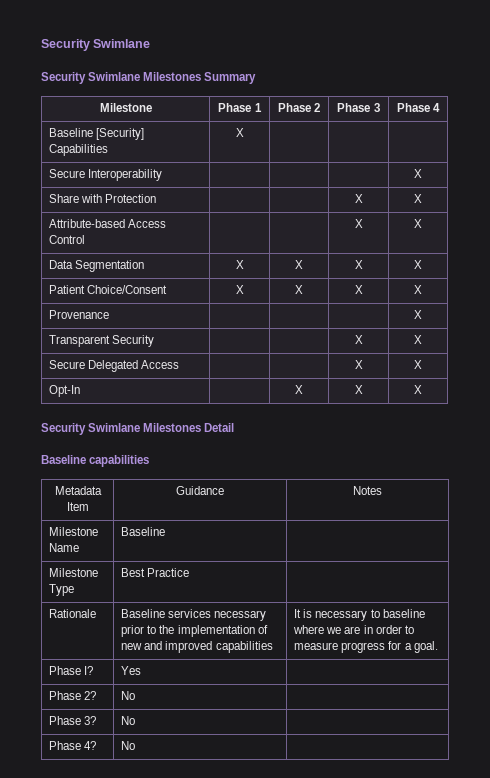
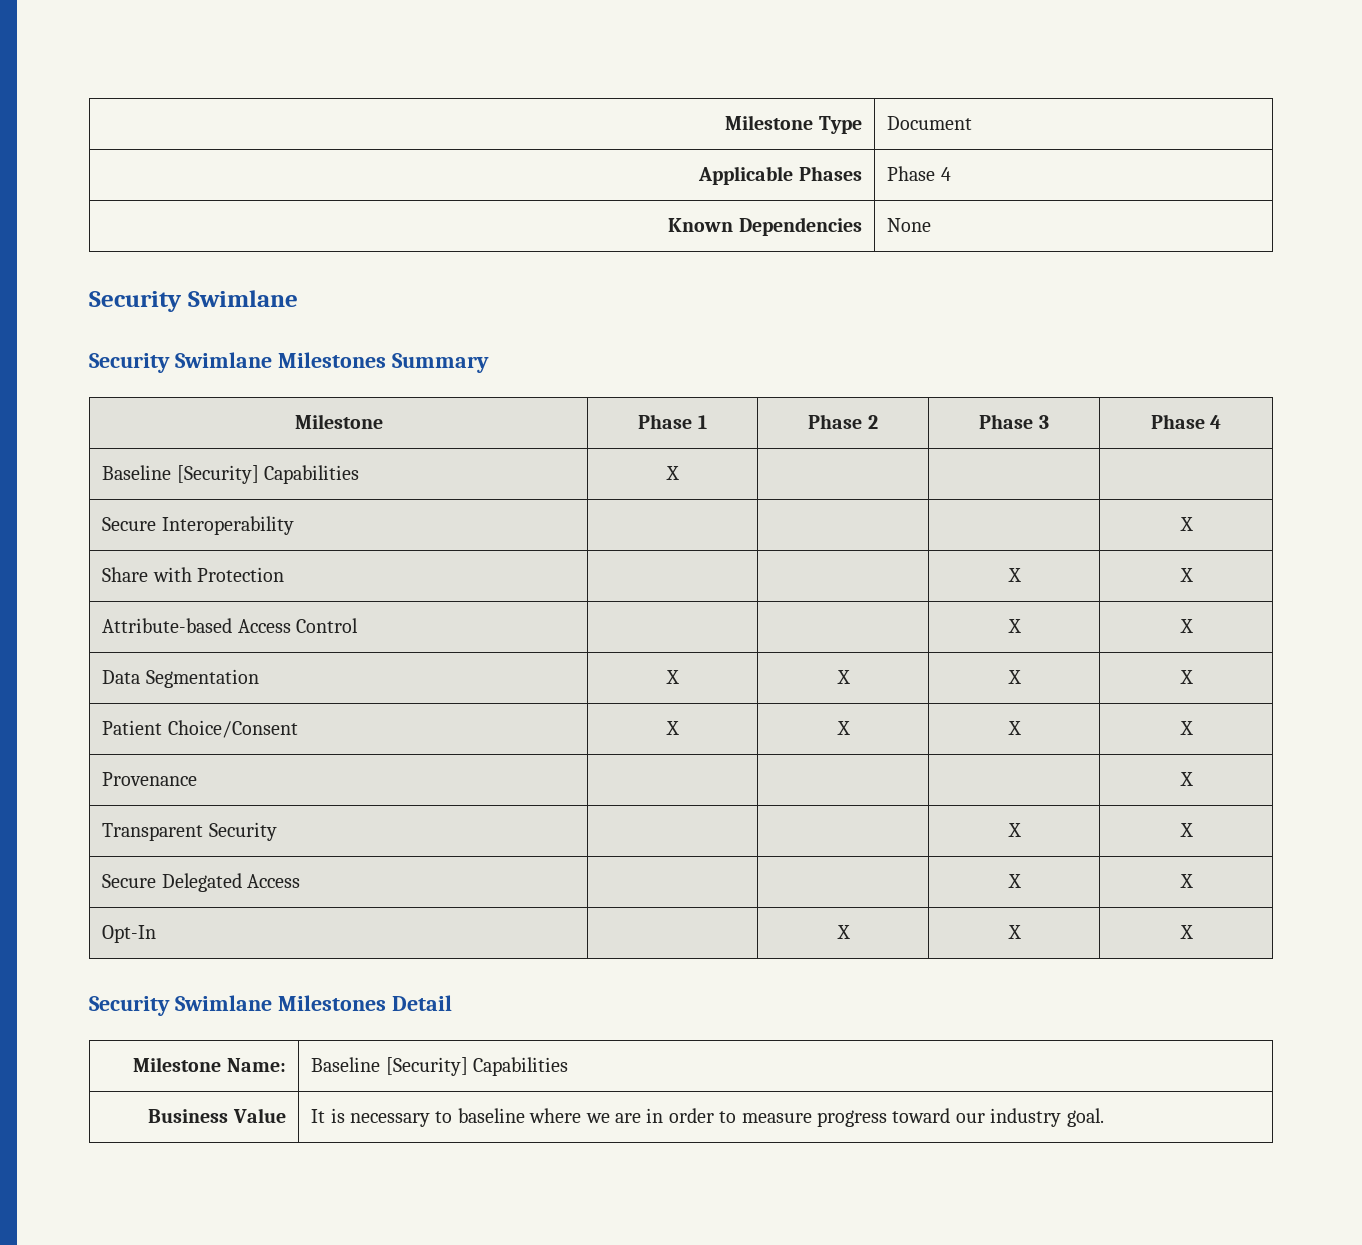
(41, 45) none -> [725,115,862,134] [887,116,973,130] [698,166,862,185] [887,166,951,181] [668,217,862,236] [887,218,932,232] Milestone Type | Document // Applicable Phases | Phase 4 // Known Dependencies | None //
[41,455,150,467] [54,486,102,495] [66,502,89,511] [176,486,224,495] [353,486,382,495] [49,527,99,536] [49,543,80,552] [121,527,166,536] [49,568,99,577] [49,584,75,596] [121,568,190,577] [49,609,97,618] [121,609,267,621] [121,625,268,637] [121,641,273,653] // Baseline capabilities // Metadata Item | Guidance | Notes // Milestone Name | Baseline | // Milestone Type | Best Practice | // Rationale | Baseline services necessary prior to the implementation of new and improved capabilities -> [133,1057,286,1072] [311,1057,569,1076] [148,1108,286,1123] // Milestone Name: | Baseline [Security] Capabilities // Business Value
[388,641,438,653] [49,666,94,675] [121,666,142,675] [49,691,97,700] [121,691,136,700] [49,716,97,725] [121,716,136,725] [49,741,97,750] [121,741,136,750] for a goal. // Phase I? | Yes | // Phase 2? | No | // Phase 3? | No | // Phase 4? | No | -> [892,1108,1104,1127] toward our industry goal.

